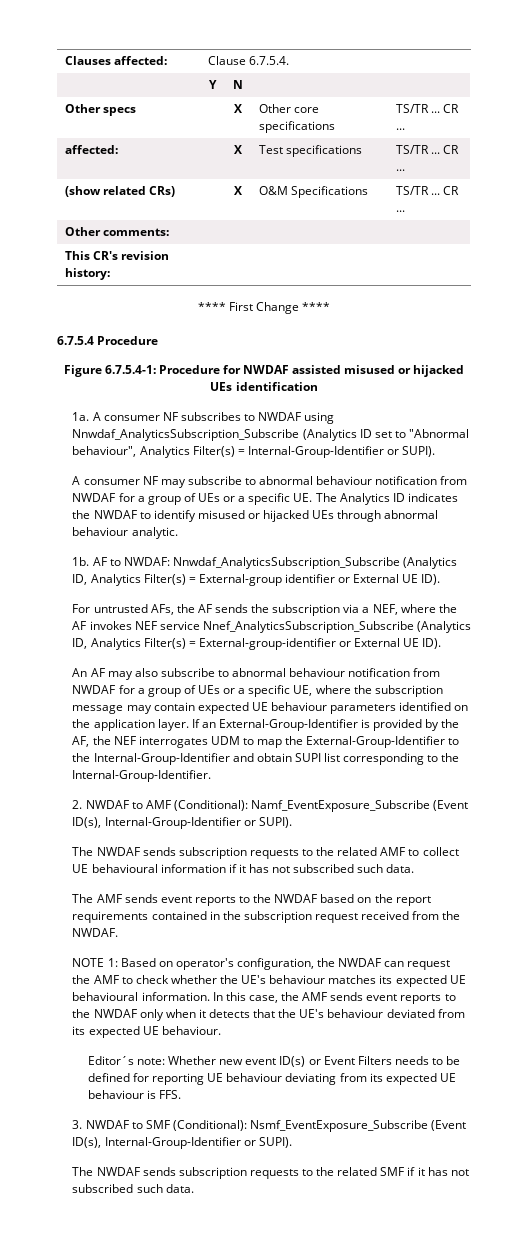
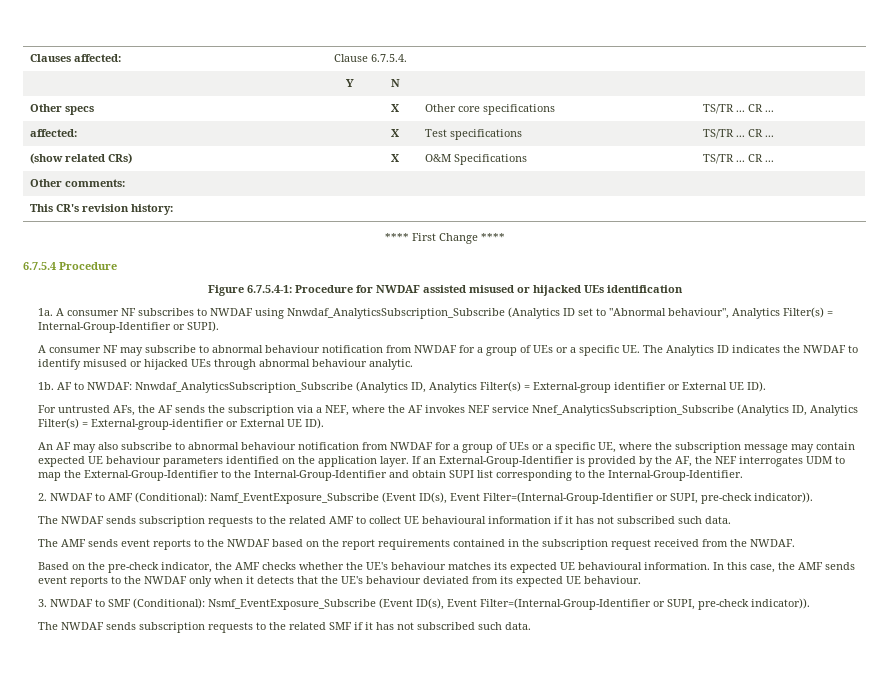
[104,817,292,829] Internal-Group-Identifier or SUPI). -> [450,492,814,504] Event Filter=(Internal-Group-Identifier or SUPI, pre-check indicator)).
[72,958,451,970] [72,975,169,984] NOTE 1: Based on operator's configuration, the NWDAF can request the AMF to check -> [38,562,297,573] Based on the pre-check indicator, the AMF checks
[87,1056,461,1067] [87,1073,456,1085] [87,1090,182,1099] // Editor´s note: Whether new event ID(s) or Event Filters needs to be defined for reporting UE behaviour deviating from its expected UE behaviour is FFS. -> (642, 580) none
[104,1137,292,1149] Internal-Group-Identifier or SUPI). -> [447,598,811,610] Event Filter=(Internal-Group-Identifier or SUPI, pre-check indicator)).

